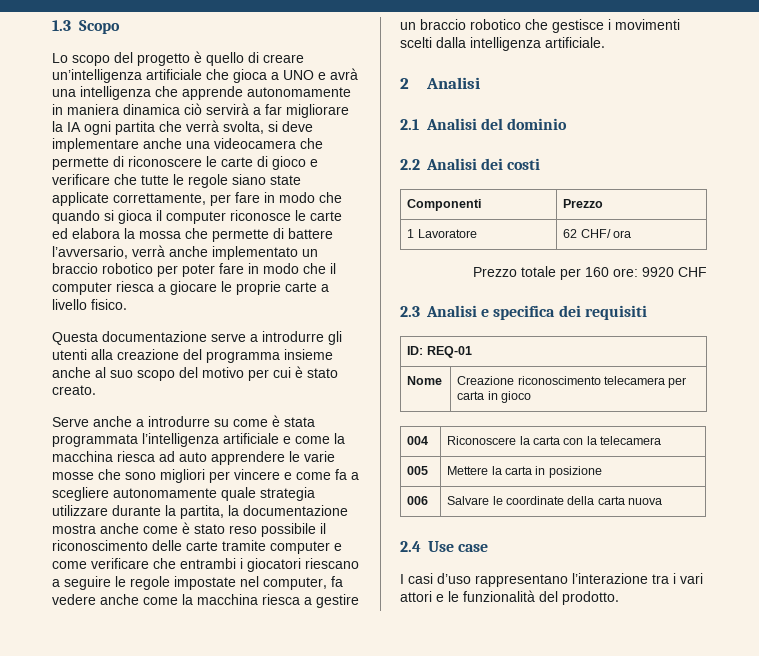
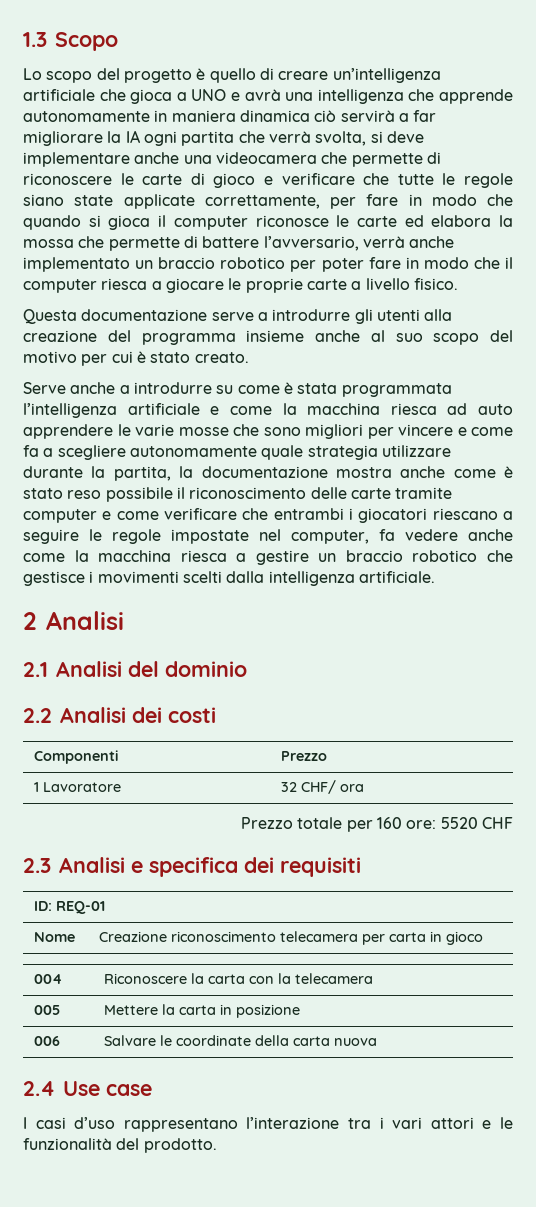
[563,229,578,238] 62 -> [280,782,297,792] 32
[642,267,674,277] 9920 -> [440,817,478,829] 5520

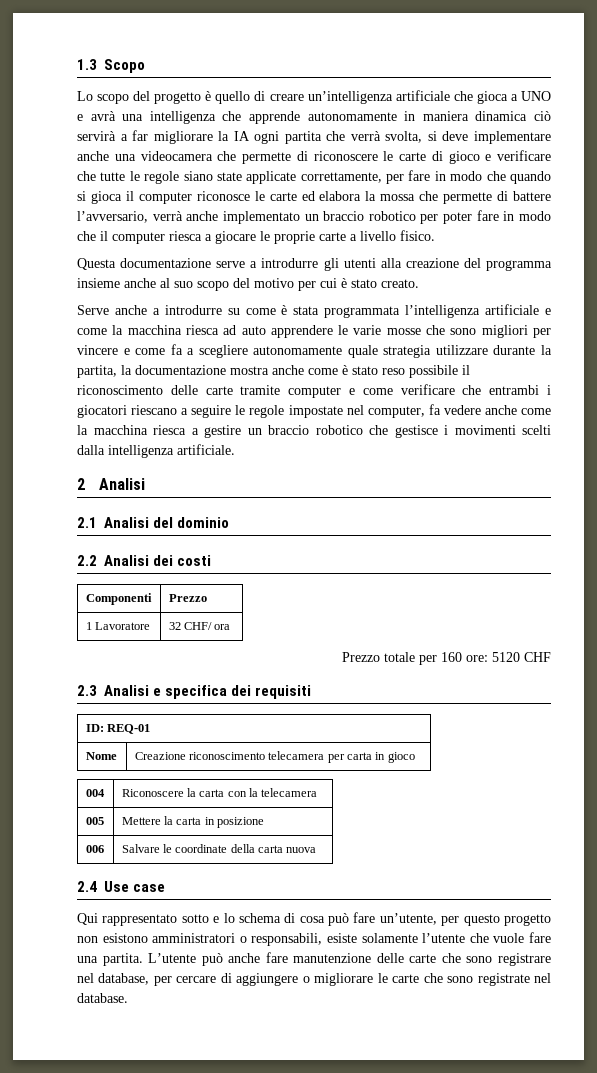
[440,817,478,829] 5520 -> [492,652,520,662] 5120
[23,1117,514,1132] [23,1138,217,1153] I casi d’uso rappresentano l’interazione tra i vari attori e le funzionalità del prodotto. -> [77,912,551,926] [77,932,552,946] [77,952,551,966] [77,973,551,986] [77,993,128,1003] Qui rappresentato sotto e lo schema di cosa può fare un’utente, per questo progetto non esistono amministratori o responsabili, esiste solamente l’utente che vuole fare una partita. L’utente può anche fare manutenzione delle carte che sono registrare nel database, per cercare di aggiungere o migliorare le carte che sono registrate nel database.

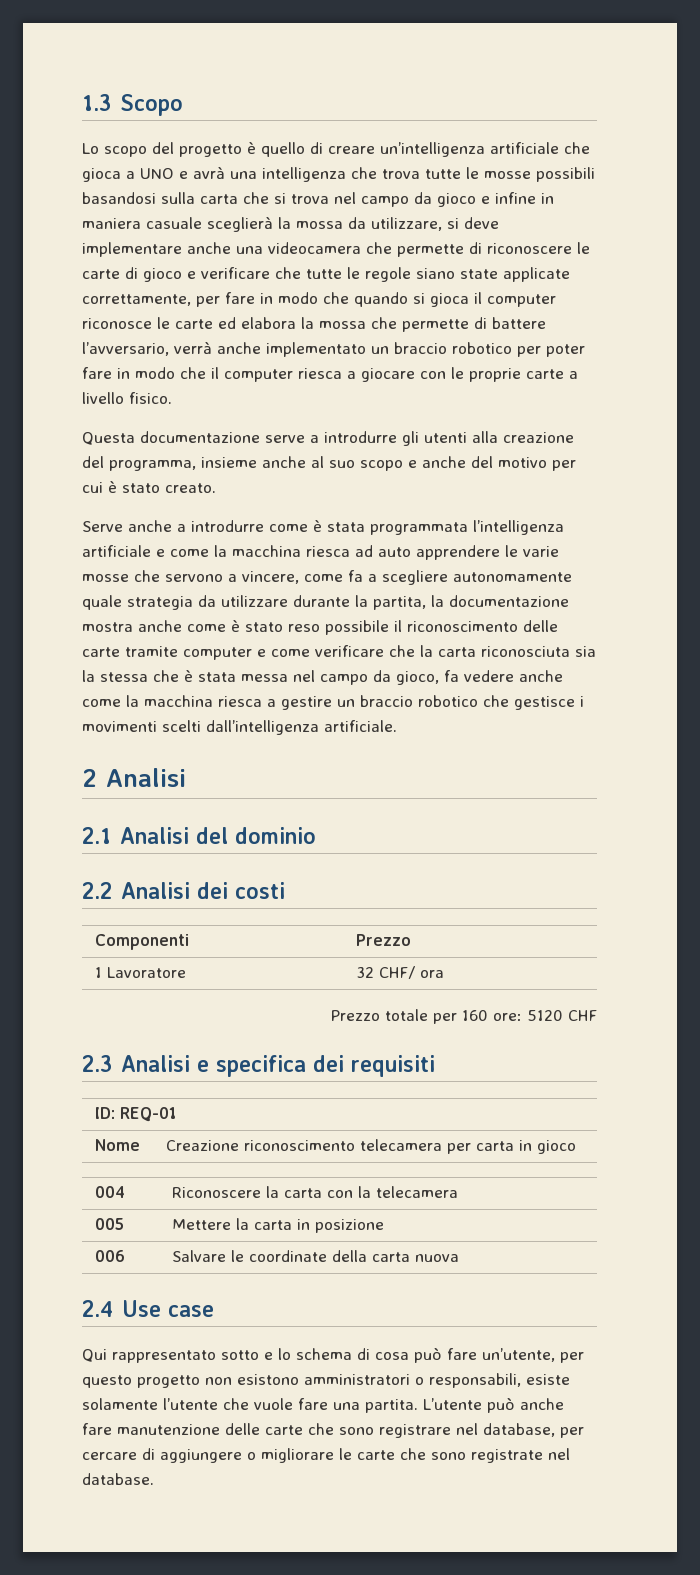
[249,111,552,124] [77,130,423,144] apprende autonomamente in maniera dinamica ciò servirà a far migliorare la IA ogni partita che verrà svolta, -> [382,167,595,182] [82,192,554,207] [82,216,442,232] trova tutte le mosse possibili basandosi sulla carta che si trova nel campo da gioco e infine in maniera casuale sceglierà la mossa da utilizzare,
(256, 237) none -> [420,371,446,379] con
[486,260,553,271] programma -> [109,460,196,471] programma,
(229, 286) none -> [408,456,466,468] e anche
[227,308,240,315] su -> (264, 526) none
[450,325,552,338] [77,345,130,355] sono migliori per vincere e -> [165,571,299,584] servono a vincere,
(432, 351) none -> [198,595,216,607] da
[489,385,552,395] [77,405,425,418] entrambi i giocatori riescano a seguire le regole impostate nel computer, -> [420,645,596,657] [82,670,439,685] la carta riconosciuta sia la stessa che è stata messa nel campo da gioco,
[77,445,174,458] dalla intelligenza -> [206,720,319,735] dall’intelligenza

